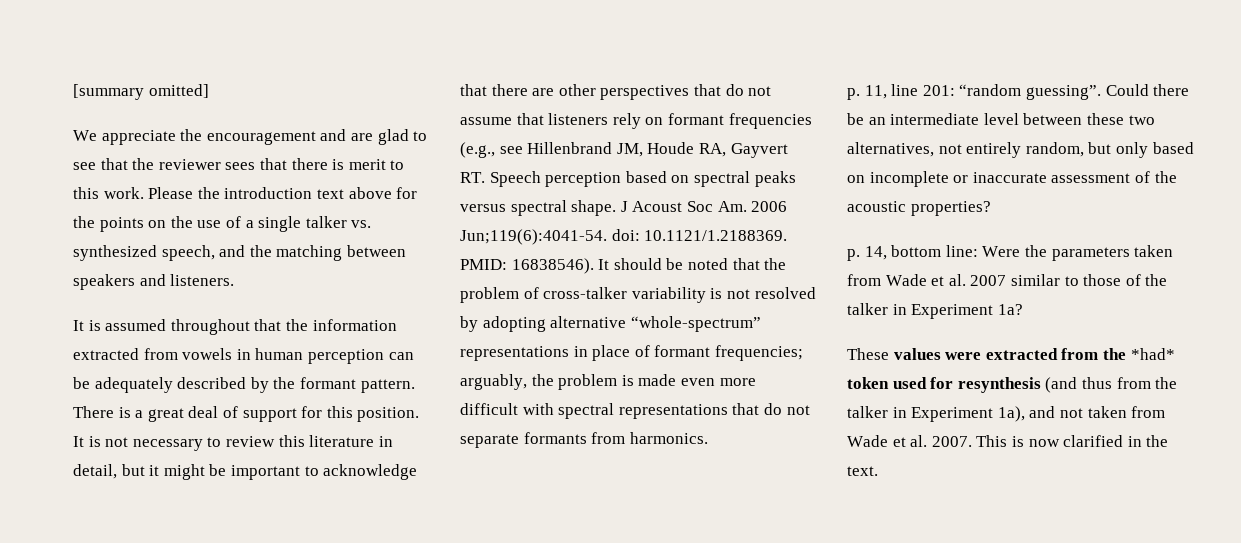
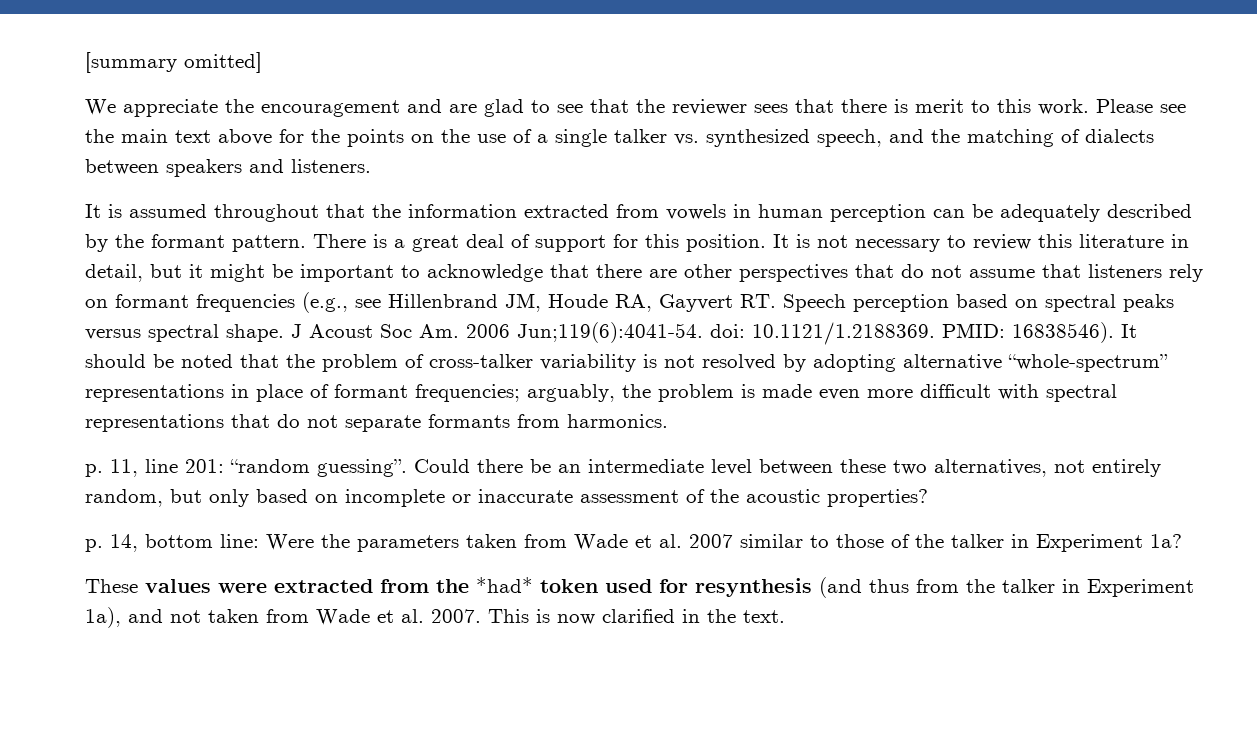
[197,187,313,199] the introduction -> [1160,104,1186,113] [85,129,168,143] see the main
(343, 253) none -> [1061,129,1154,143] of dialects

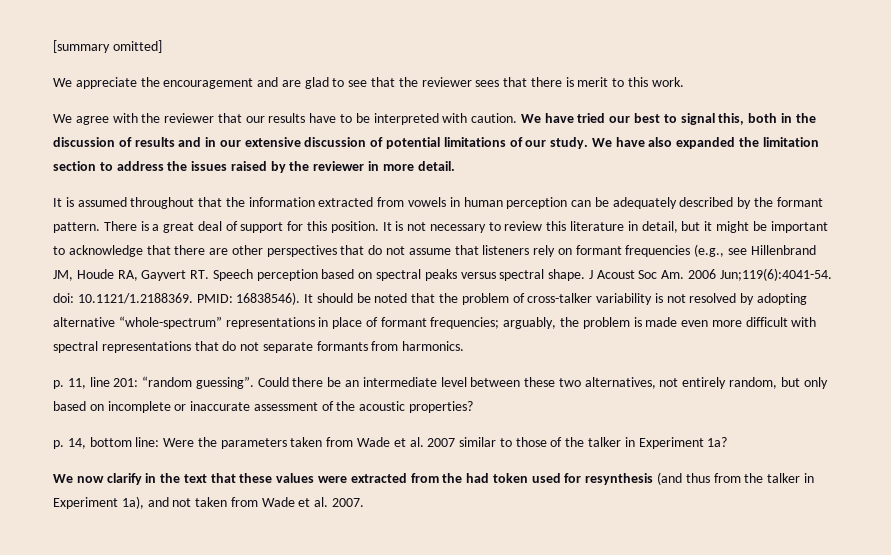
[1096,99,1186,113] [85,129,1154,147] [85,159,371,177] Please see the main text above for the points on the use of a single talker vs. synthesized speech, and the matching of dialects between speakers and listeners. -> [53,113,816,125] [53,137,819,149] [53,161,455,173] // We agree with the reviewer that our results have to be interpreted with caution. We have tried our best to signal this, both in the discussion of results and in our extensive discussion of potential limitations of our study. We have also expanded the limitation section to address the issues raised by the reviewer in more detail.
[85,579,138,593] These -> [53,473,273,485] We now clarify in the text that these
[476,577,533,593] *had* -> [466,473,490,483] had
[488,609,785,625] This is now clarified in the text. -> (365, 502) none

